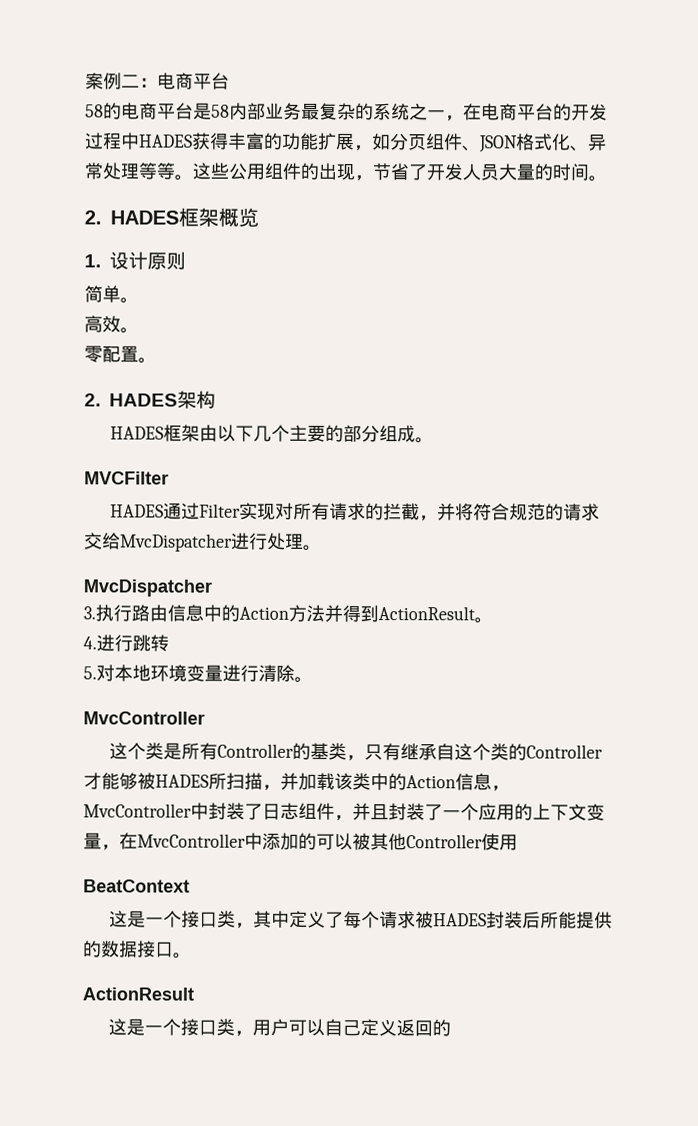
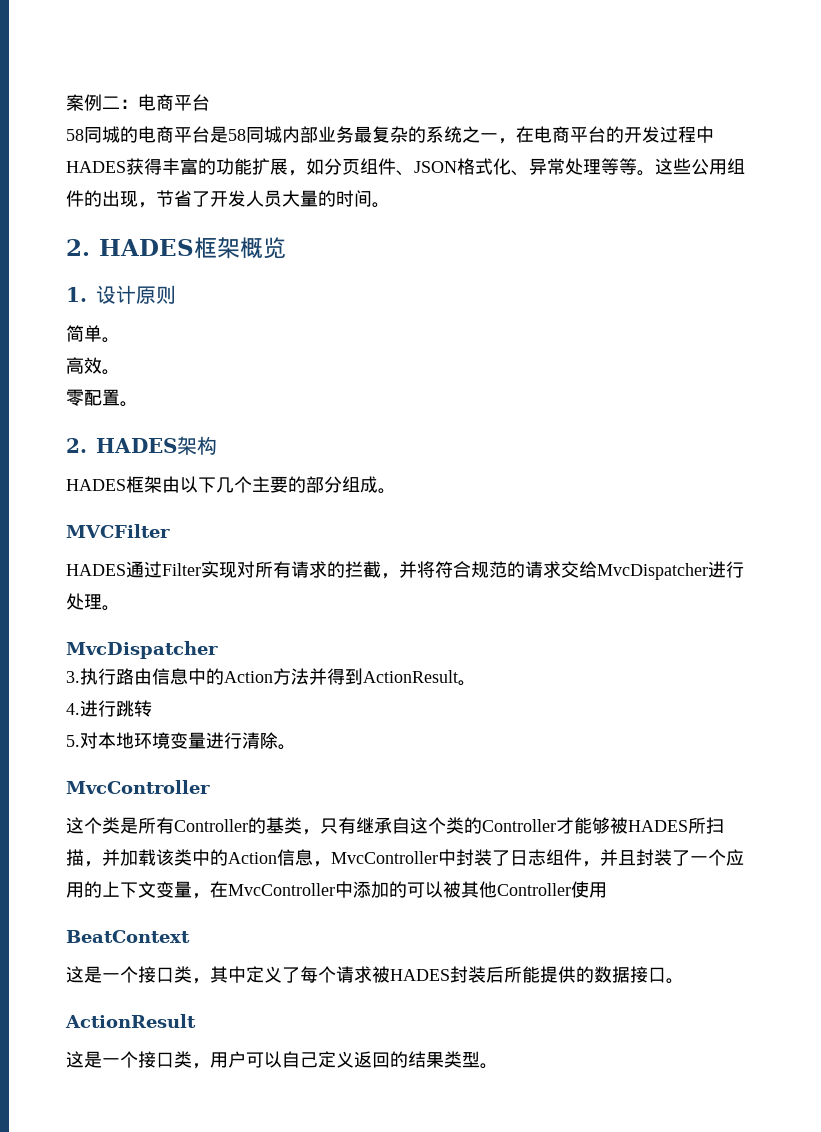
(104, 111) none -> [84,126,120,143] 同城
(230, 111) none -> [246,126,282,143] 同城
(452, 1028) none -> [408,1051,498,1069] 结果类型。

